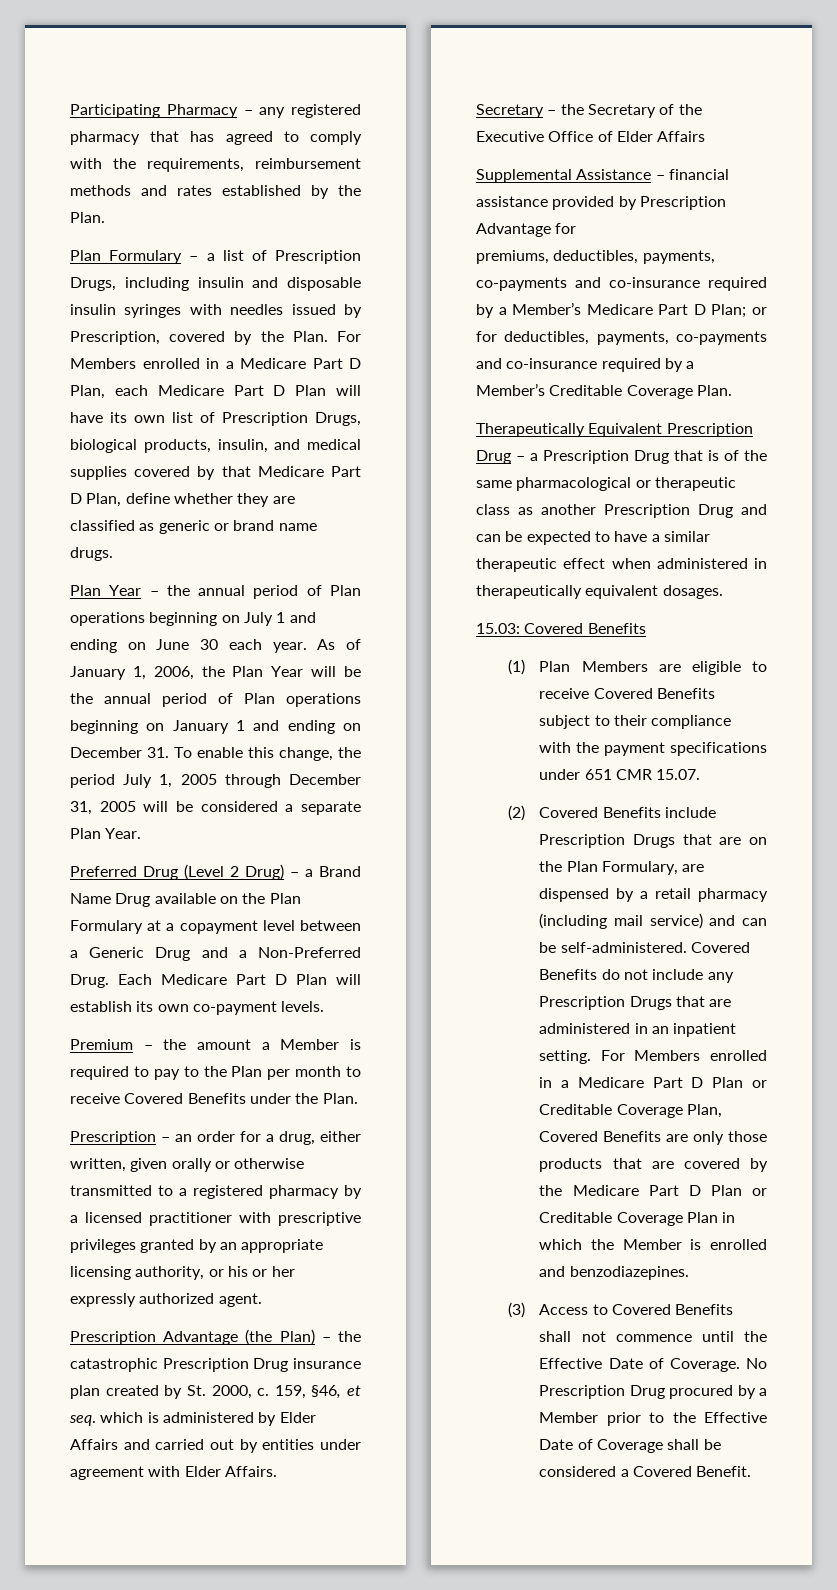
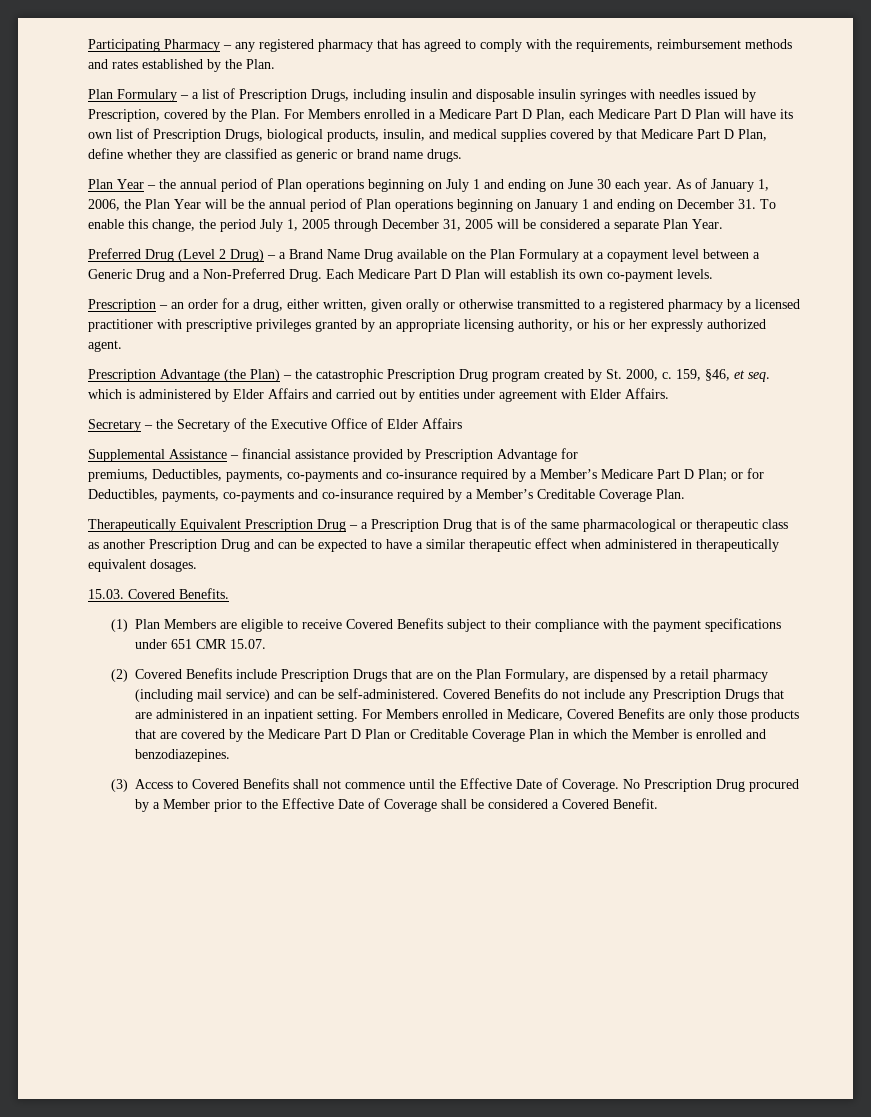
[70,1039,361,1050] [70,1066,361,1080] [70,1093,358,1104] // Premium – the amount a Member is required to pay to the Plan per month to receive Covered Benefits under the Plan. -> (713, 274) none
[293,1358,362,1369] [70,1385,100,1399] insurance plan -> [492,371,540,382] program
[553,250,639,264] deductibles, -> [152,469,222,481] Deductibles,
[504,331,590,345] deductibles, -> [88,489,158,501] Deductibles,
[476,623,646,634] 15.03: Covered Benefits -> [88,588,229,599] 15.03. Covered Benefits.
[561,1077,767,1088] [539,1104,723,1118] a Medicare Part D Plan or Creditable Coverage Plan, -> [506,709,563,721] Medicare,

